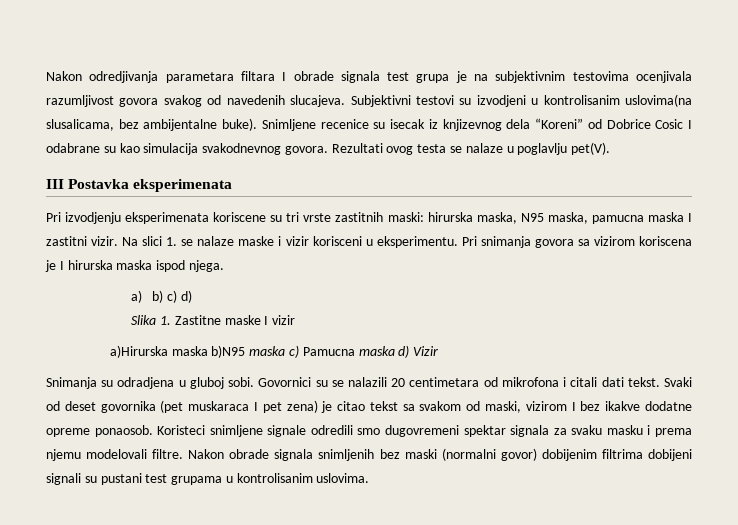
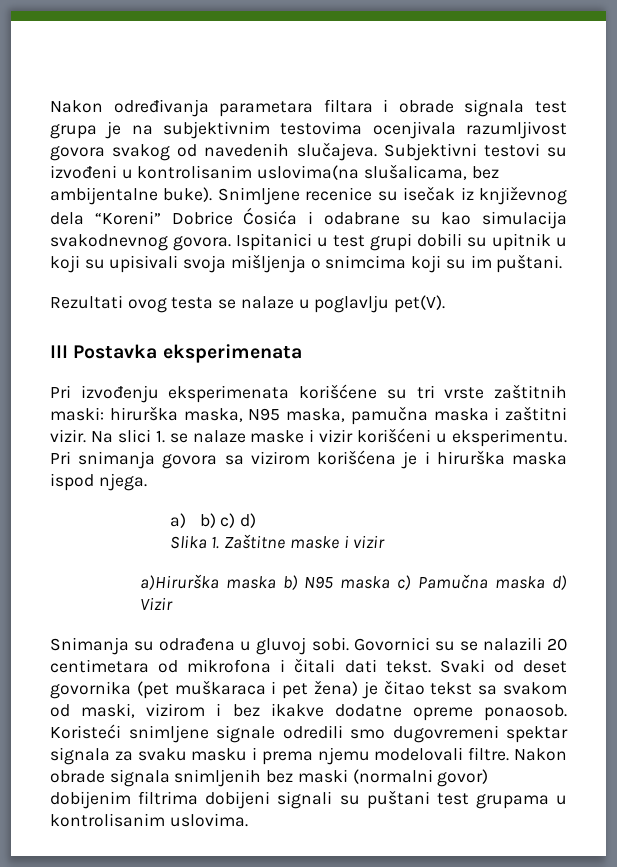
[46,71,159,83] Nakon odredjivanja -> [50,99,209,117] Nakon određivanja
[282,72,287,81] I -> [383,99,389,112] i
[290,95,346,107] slucajeva. -> [296,142,377,161] slučajeva.
[476,95,526,107] izvodjeni -> [50,165,117,179] izvođeni
[46,119,114,131] slusalicama, -> [363,164,467,180] slušalicama,
[390,118,693,131] isecak iz knjizevnog dela “Koreni” od Dobrice Cosic I -> [403,186,567,205] [50,207,313,225] isečak iz književnog dela “Koreni” Dobrice Ćosića i
(328, 150) none -> [236,233,567,251] [50,254,563,273] Ispitanici u test grupi dobili su upitnik u koji su upisivali svoja mišljenja o snimcima koji su im puštani. //
[65,212,693,224] [46,236,87,246] izvodjenju eksperimenata koriscene su tri vrste zastitnih maski: hirurska maska, N95 maska, pamucna maska I zastitni -> [80,384,567,403] [50,406,567,425] izvođenju eksperimenata korišćene su tri vrste zaštitnih maski: hirurška maska, N95 maska, pamučna maska i zaštitni
[312,236,362,246] korisceni -> [357,428,432,443] korišćeni
[639,236,692,246] [45,260,113,272] koriscena je I hirurska -> [317,450,505,469] korišćena je i hirurška
[174,315,296,325] [109,345,246,358] Zastitne maske I vizir // a)Hirurska maska b)N95 -> [224,534,386,549] [139,574,334,590] Zaštitne maske i vizir // a)Hirurška maska b) N95
[302,347,355,356] Pamucna -> [418,574,489,589] Pamučna
[117,377,224,389] odradjena u gluboj -> [159,637,307,655] odrađena u gluvoj
[570,377,598,387] citali -> [294,658,336,673] čitali
[188,400,366,413] muskaraca I pet zena) je citao -> [174,680,425,699] muškaraca i pet žena) je čitao
[571,402,576,411] I -> [216,703,222,716] i
[157,425,206,435] Koristeci -> [50,724,121,739] Koristeći
[100,473,142,485] pustani -> [366,790,430,809] puštani

